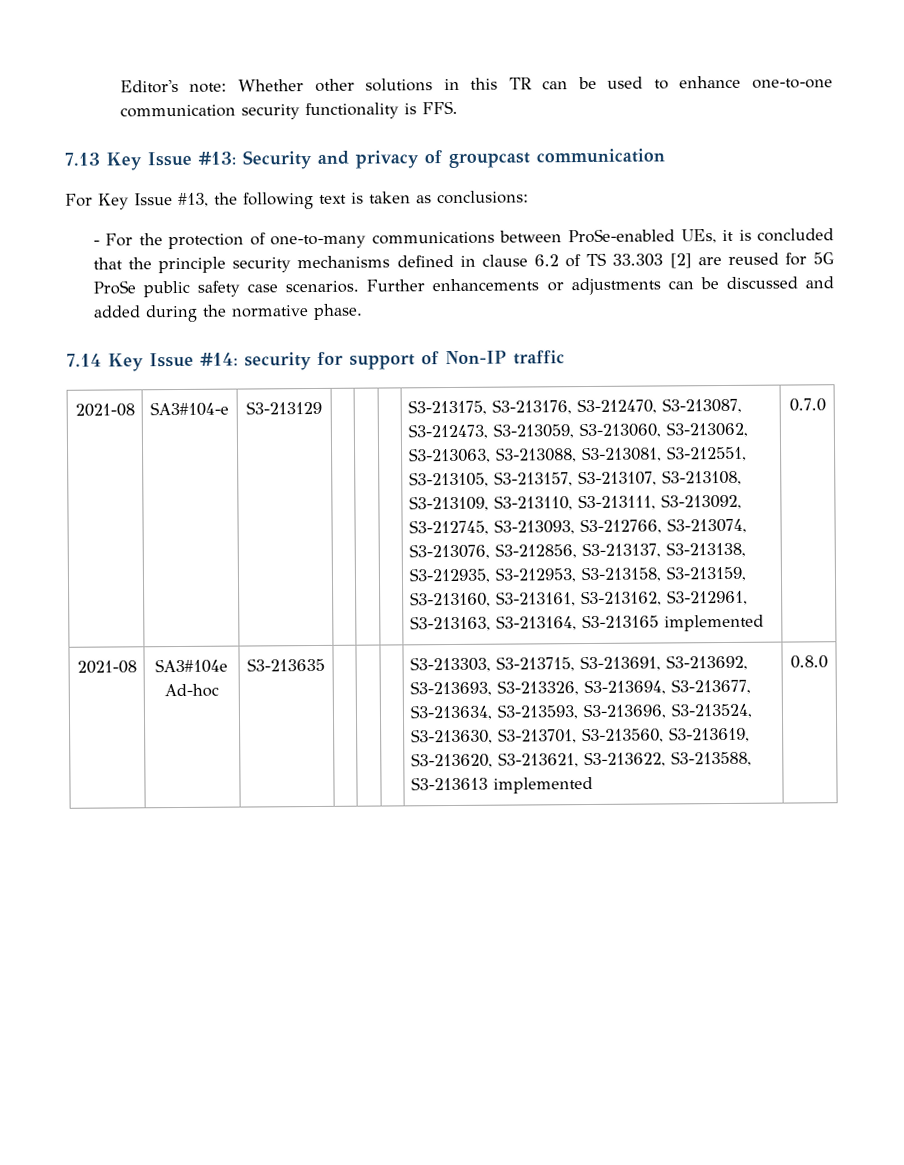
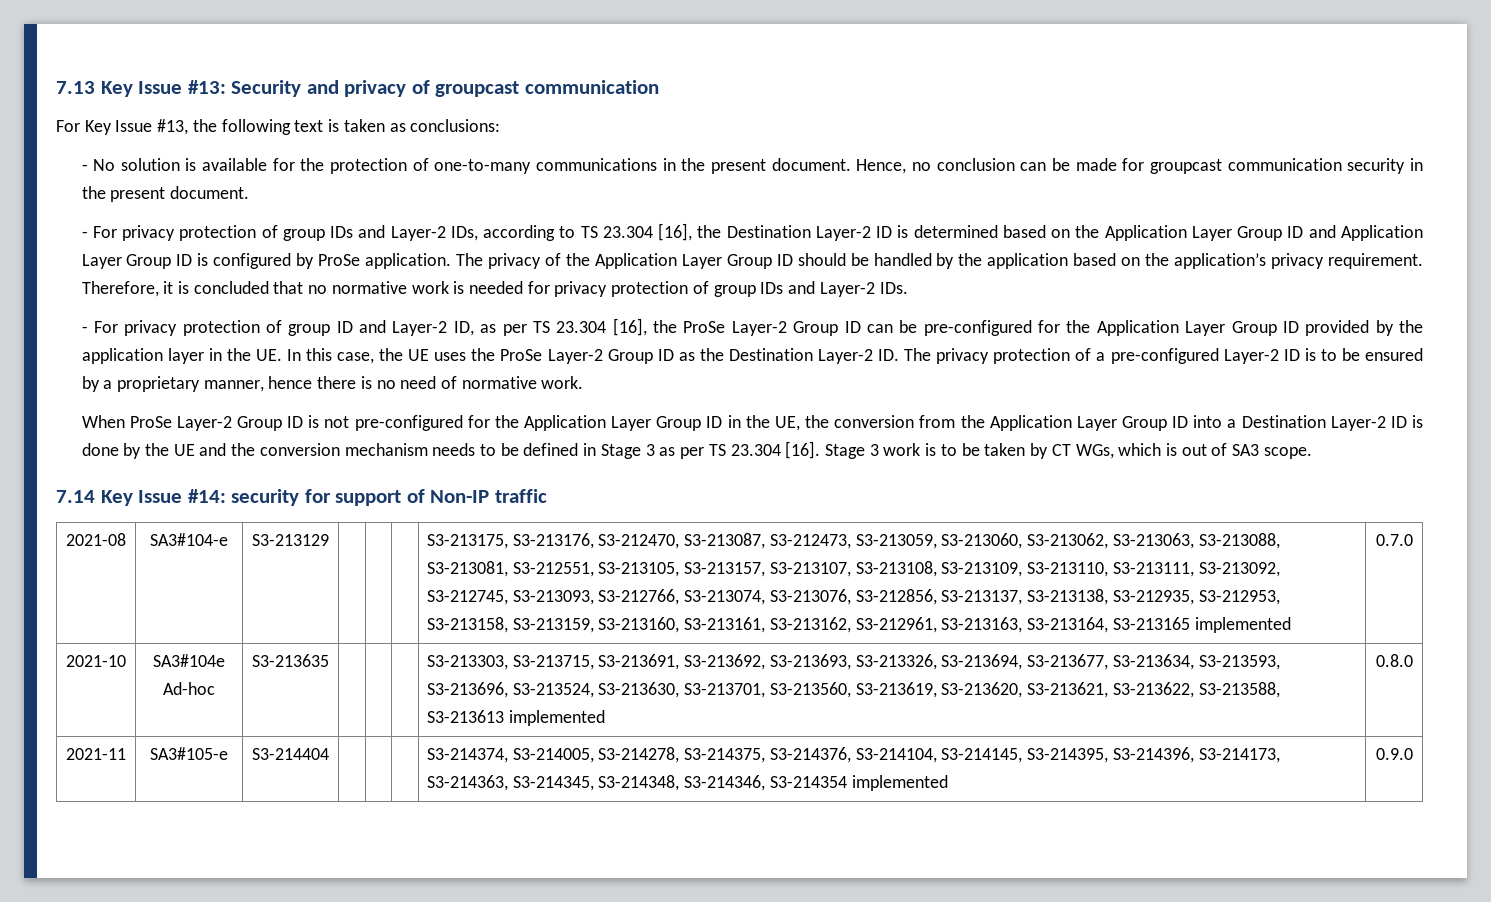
[119,75,833,94] [119,100,458,120] Editor's note: Whether other solutions in this TR can be used to enhance one-to-one communication security functionality is FFS. // -> (56, 87) none
[105,233,134,247] For -> [93,158,295,171] No solution is available for
[499,228,835,244] [92,252,834,274] [92,276,834,298] [92,303,363,323] between ProSe-enabled UEs, it is concluded that the principle security mechanisms defined in clause 6.2 of TS 33.303 [2] are reused for 5G ProSe public safety case scenarios. Further enhancements or adjustments can be discussed and added during the normative phase. -> [662,158,1424,174] [81,186,249,202] [81,223,1423,241] [81,253,1424,269] [81,281,908,297] [81,318,1424,336] [81,348,1423,364] [81,376,584,392] [81,415,1424,431] [81,441,1312,459] in the present document. Hence, no conclusion can be made for groupcast communication security in the present document. // - For privacy protection of group IDs and Layer-2 IDs, according to TS 23.304 [16], the Destination Layer-2 ID is determined based on the Application Layer Group ID and Application Layer Group ID is configured by ProSe application. The privacy of the Application Layer Group ID should be handled by the application based on the application’s privacy requirement. Therefore, it is concluded that no normative work is needed for privacy protection of group IDs and Layer-2 IDs. // - For privacy protection of group ID and Layer-2 ID, as per TS 23.304 [16], the ProSe Layer-2 Group ID can be pre-configured for the Application Layer Group ID provided by the application layer in the UE. In this case, the UE uses the ProSe Layer-2 Group ID as the Destination Layer-2 ID. The privacy protection of a pre-configured Layer-2 ID is to be ensured by a proprietary manner, hence there is no need of normative work. // When ProSe Layer-2 Group ID is not pre-configured for the Application Layer Group ID in the UE, the conversion from the Application Layer Group ID into a Destination Layer-2 ID is done by the UE and the conversion mechanism needs to be defined in Stage 3 as per TS 23.304 [16]. Stage 3 work is to be taken by CT WGs, which is out of SA3 scope.
[76,660,137,674] 2021-08 -> [66,655,126,667] 2021-10
(828, 662) none -> [66,748,126,760] [150,747,228,760] [252,748,329,760] [427,747,1280,763] [427,775,948,791] [1375,748,1413,760] // 2021-11 | SA3#105-e | S3-214404 | | | | S3-214374, S3-214005, S3-214278, S3-214375, S3-214376, S3-214104, S3-214145, S3-214395, S3-214396, S3-214173, S3-214363, S3-214345, S3-214348, S3-214346, S3-214354 implemented | 0.9.0

